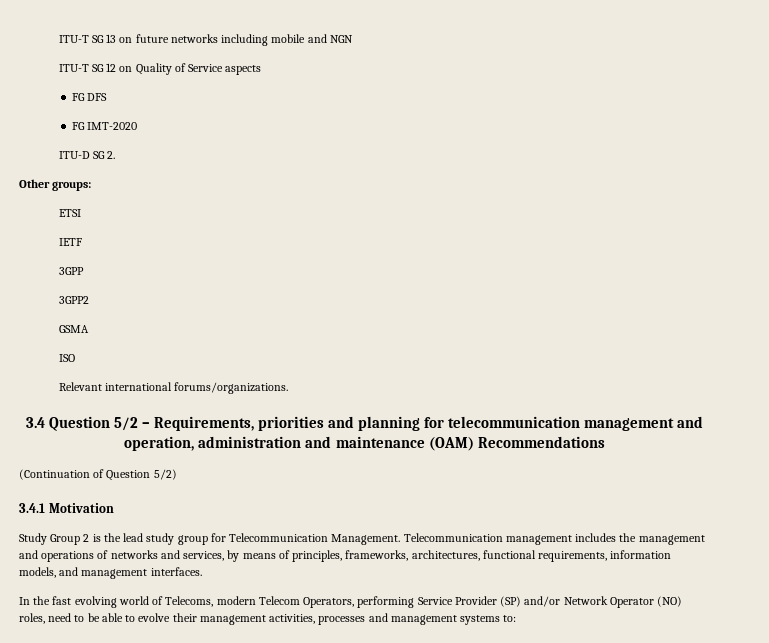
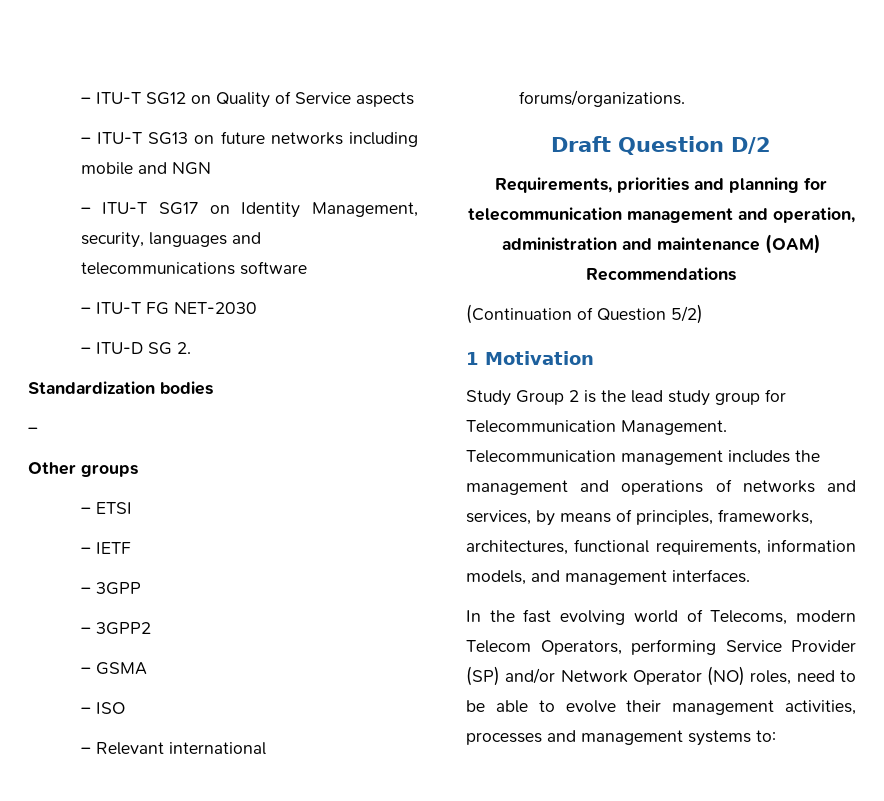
[58,34,117,43] ITU-T SG 13 -> [80,91,414,108] [80,132,189,145] – ITU-T SG12 on Quality of Service aspects // – ITU-T SG13
[58,63,262,75] [71,93,108,101] [71,122,138,130] ITU-T SG 12 on Quality of Service aspects // FG DFS // FG IMT-2020 // -> [80,202,419,218] [80,232,261,248] [80,261,307,275] [80,302,257,315] [80,347,91,354] – ITU-T SG17 on Identity Management, security, languages and telecommunications software // – ITU-T FG NET-2030 // –
(116, 155) none -> [28,381,213,395] [28,427,38,434] // Standardization bodies // –
[52,181,92,191] groups: // -> [81,464,138,477] [80,507,91,514] groups // –
(81, 213) none -> [80,547,91,554] –
(82, 242) none -> [80,587,91,594] –
(84, 271) none -> [80,627,91,634] –
(89, 300) none -> [80,667,91,674] –
(89, 329) none -> [80,707,91,714] –
(75, 358) none -> [80,747,91,754] –
[25,416,150,431] 3.4 Question 5/2 – -> [551,136,771,155] Draft Question D/2 //
[19,503,45,513] 3.4.1 -> [466,352,479,365] 1

